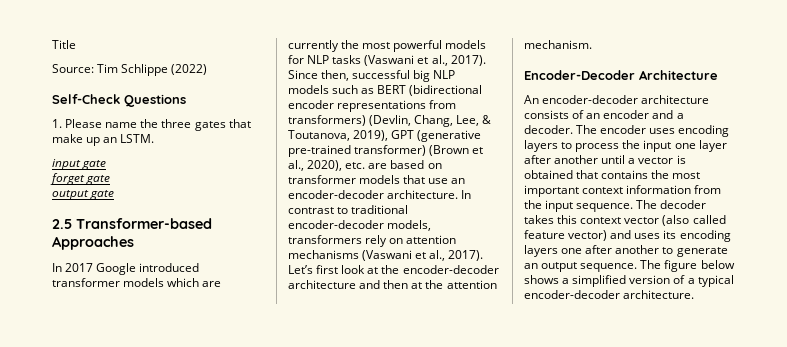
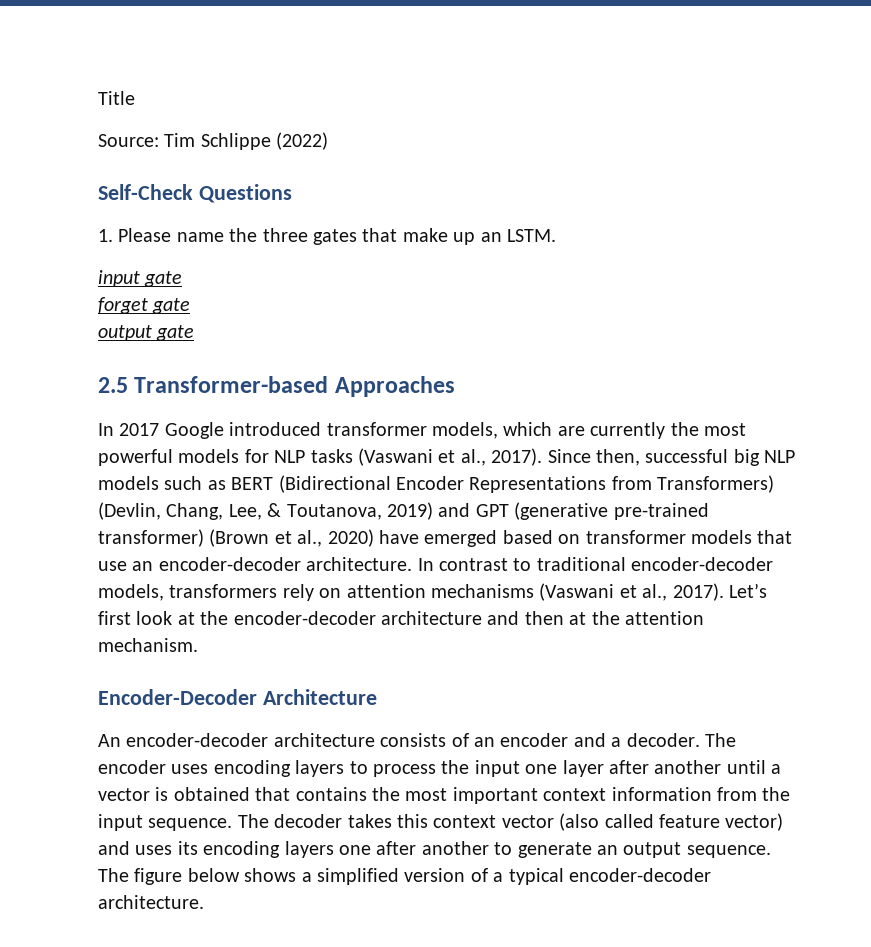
[123,278,165,287] models -> [432,422,498,439] models,
[409,85,483,96] [288,100,457,112] [288,115,366,126] (bidirectional encoder representations from transformers) -> [278,475,775,493] (Bidirectional Encoder Representations from Transformers)
[353,130,389,141] 2019), -> [387,502,471,520] 2019) and
[307,160,388,171] 2020), etc. are -> [327,529,498,547] 2020) have emerged

